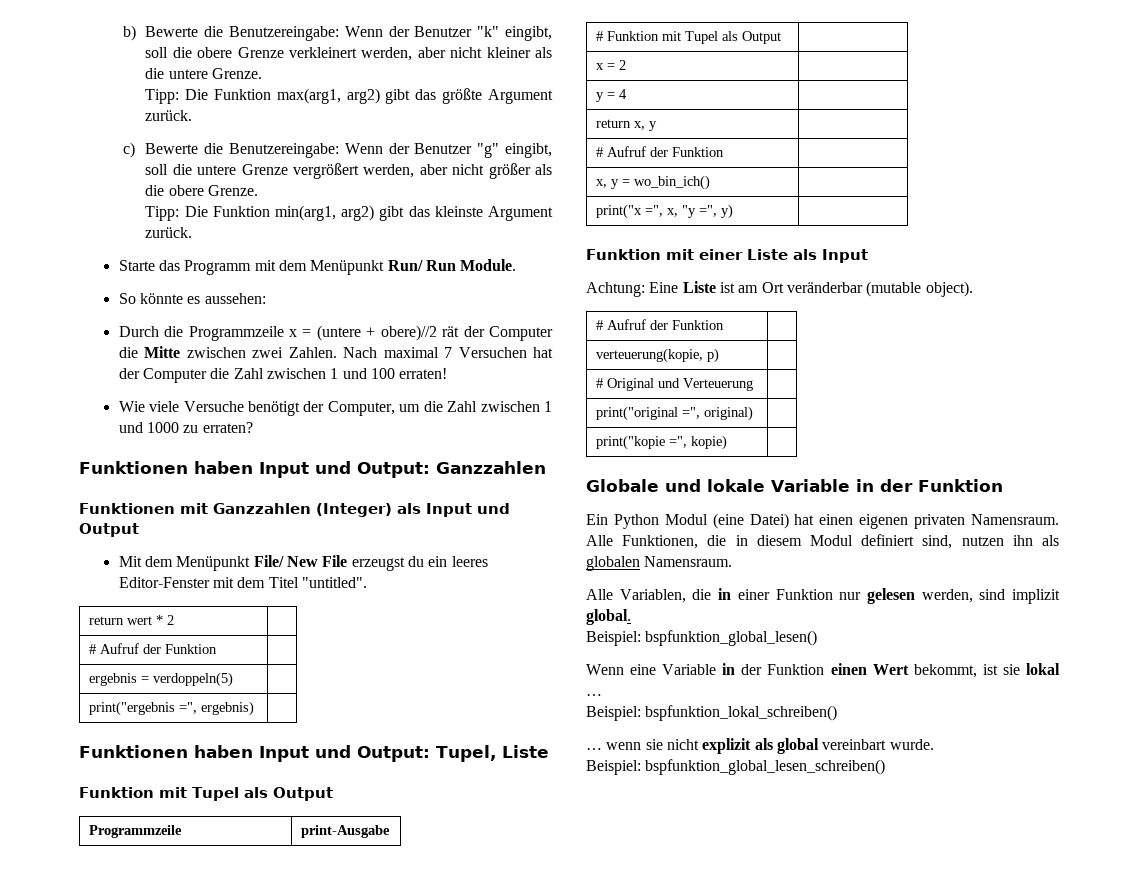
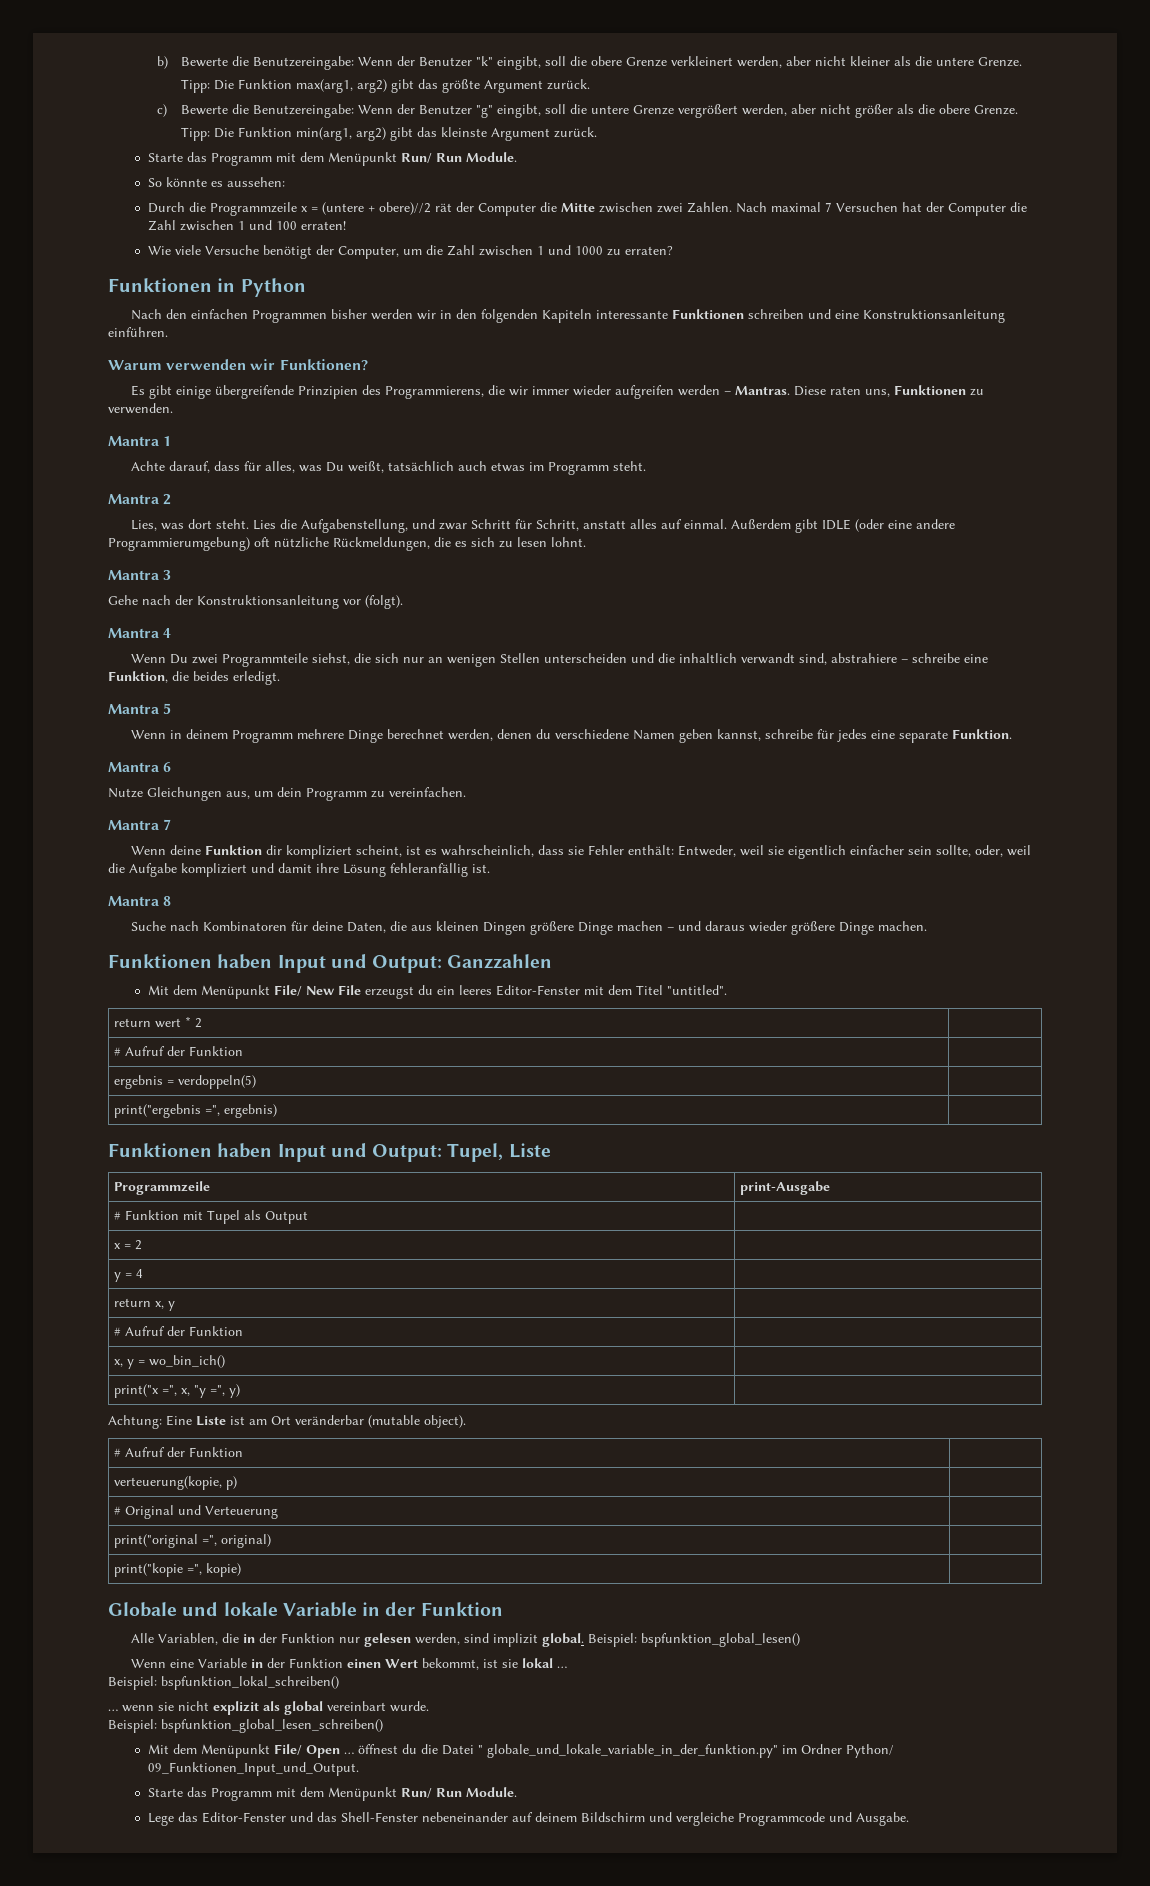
(253, 427) none -> [108,278,306,297] [130,309,1005,323] [108,327,168,337] [108,359,368,371] [130,385,984,399] [108,403,173,414] [108,436,172,446] [130,461,646,475] [108,494,172,505] [130,519,955,533] [108,537,586,551] [108,570,172,580] [108,595,403,609] [108,628,172,638] [130,653,988,667] [108,671,280,685] [108,703,172,714] [130,729,1012,743] [108,762,172,772] [108,787,466,801] [108,819,172,830] [130,845,1031,859] [108,863,490,877] [108,896,172,906] [130,921,927,935] // Funktionen in Python // Nach den einfachen Programmen bisher werden wir in den folgenden Kapiteln interessante Funktionen schreiben und eine Konstruktionsanleitung einführen. // Warum verwenden wir Funktionen? // Es gibt einige übergreifende Prinzipien des Programmierens, die wir immer wieder aufgreifen werden – Mantras. Diese raten uns, Funktionen zu verwenden. // Mantra 1 // Achte darauf, dass für alles, was Du weißt, tatsächlich auch etwas im Programm steht. // Mantra 2 // Lies, was dort steht. Lies die Aufgabenstellung, und zwar Schritt für Schritt, anstatt alles auf einmal. Außerdem gibt IDLE (oder eine andere Programmierumgebung) oft nützliche Rückmeldungen, die es sich zu lesen lohnt. // Mantra 3 // Gehe nach der Konstruktionsanleitung vor (folgt). // Mantra 4 // Wenn Du zwei Programmteile siehst, die sich nur an wenigen Stellen unterscheiden und die inhaltlich verwandt sind, abstrahiere – schreibe eine Funktion, die beides erledigt. // Mantra 5 // Wenn in deinem Programm mehrere Dinge berechnet werden, denen du verschiedene Namen geben kannst, schreibe für jedes eine separate Funktion. // Mantra 6 // Nutze Gleichungen aus, um dein Programm zu vereinfachen. // Mantra 7 // Wenn deine Funktion dir kompliziert scheint, ist es wahrscheinlich, dass sie Fehler enthält: Entweder, weil sie eigentlich einfacher sein sollte, oder, weil die Aufgabe kompliziert und damit ihre Lösung fehleranfällig ist. // Mantra 8 // Suche nach Kombinatoren für deine Daten, die aus kleinen Dingen größere Dinge machen – und daraus wieder größere Dinge machen.
[79,503,510,517] [79,523,139,537] // Funktionen mit Ganzzahlen (Integer) als Input und Output -> (553, 961) none
[79,787,333,801] // Funktion mit Tupel als Output -> (551, 1150) none
[586,249,868,263] // Funktion mit einer Liste als Input -> (241, 1391) none
[586,513,1059,529] [586,534,1059,549] [586,556,733,571] // Ein Python Modul (eine Datei) hat einen eigenen privaten Namensraum. Alle Funktionen, die in diesem Modul definiert sind, nutzen ihn als globalen Namensraum. -> (503, 1609) none
[737,589,770,600] einer -> [258,1633,277,1643] der
(631, 617) // -> (584, 1640) none
(886, 767) none -> [147,1744,894,1758] [147,1762,359,1776] [147,1787,517,1801] [147,1812,909,1826] // Mit dem Menüpunkt File/ Open … öffnest du die Datei " globale_und_lokale_variable_in_der_funktion.py" im Ordner Python/ 09_Funktionen_Input_und_Output. // Starte das Programm mit dem Menüpunkt Run/ Run Module. // Lege das Editor-Fenster und das Shell-Fenster nebeneinander auf deinem Bildschirm und vergleiche Programmcode und Ausgabe.

